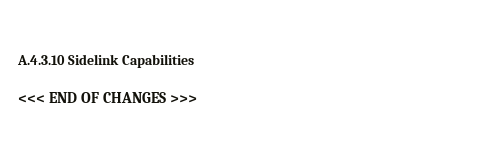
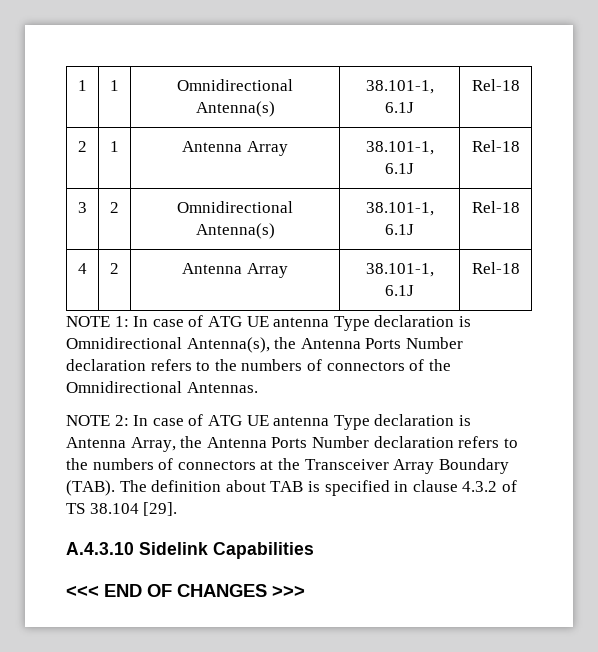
(17, 60) none -> [78,80,87,91] [110,80,119,91] [177,79,293,91] [195,101,275,117] [365,80,434,94] [385,102,414,113] [471,79,520,91] [78,141,87,152] [110,141,119,152] [182,141,288,156] [365,141,434,155] [385,163,414,174] [471,140,520,152] [78,202,87,213] [110,202,119,213] [177,201,293,213] [195,223,275,239] [365,202,434,216] [385,224,414,235] [471,201,520,213] [78,263,87,274] [110,263,119,274] [182,263,288,278] [365,263,434,277] [385,285,414,296] [471,262,520,274] [66,315,471,331] [66,337,463,353] [66,359,451,371] [66,381,258,393] [66,414,471,430] [66,436,518,452] [66,458,509,474] [66,480,517,496] [66,502,178,516] 1 | 1 | Omnidirectional Antenna(s) | 38.101-1, 6.1J | Rel-18 // 2 | 1 | Antenna Array | 38.101-1, 6.1J | Rel-18 // 3 | 2 | Omnidirectional Antenna(s) | 38.101-1, 6.1J | Rel-18 // 4 | 2 | Antenna Array | 38.101-1, 6.1J | Rel-18 // NOTE 1: In case of ATG UE antenna Type declaration is Omnidirectional Antenna(s), the Antenna Ports Number declaration refers to the numbers of connectors of the Omnidirectional Antennas. // NOTE 2: In case of ATG UE antenna Type declaration is Antenna Array, the Antenna Ports Number declaration refers to the numbers of connectors at the Transceiver Array Boundary (TAB). The definition about TAB is specified in clause 4.3.2 of TS 38.104 [29]. //

